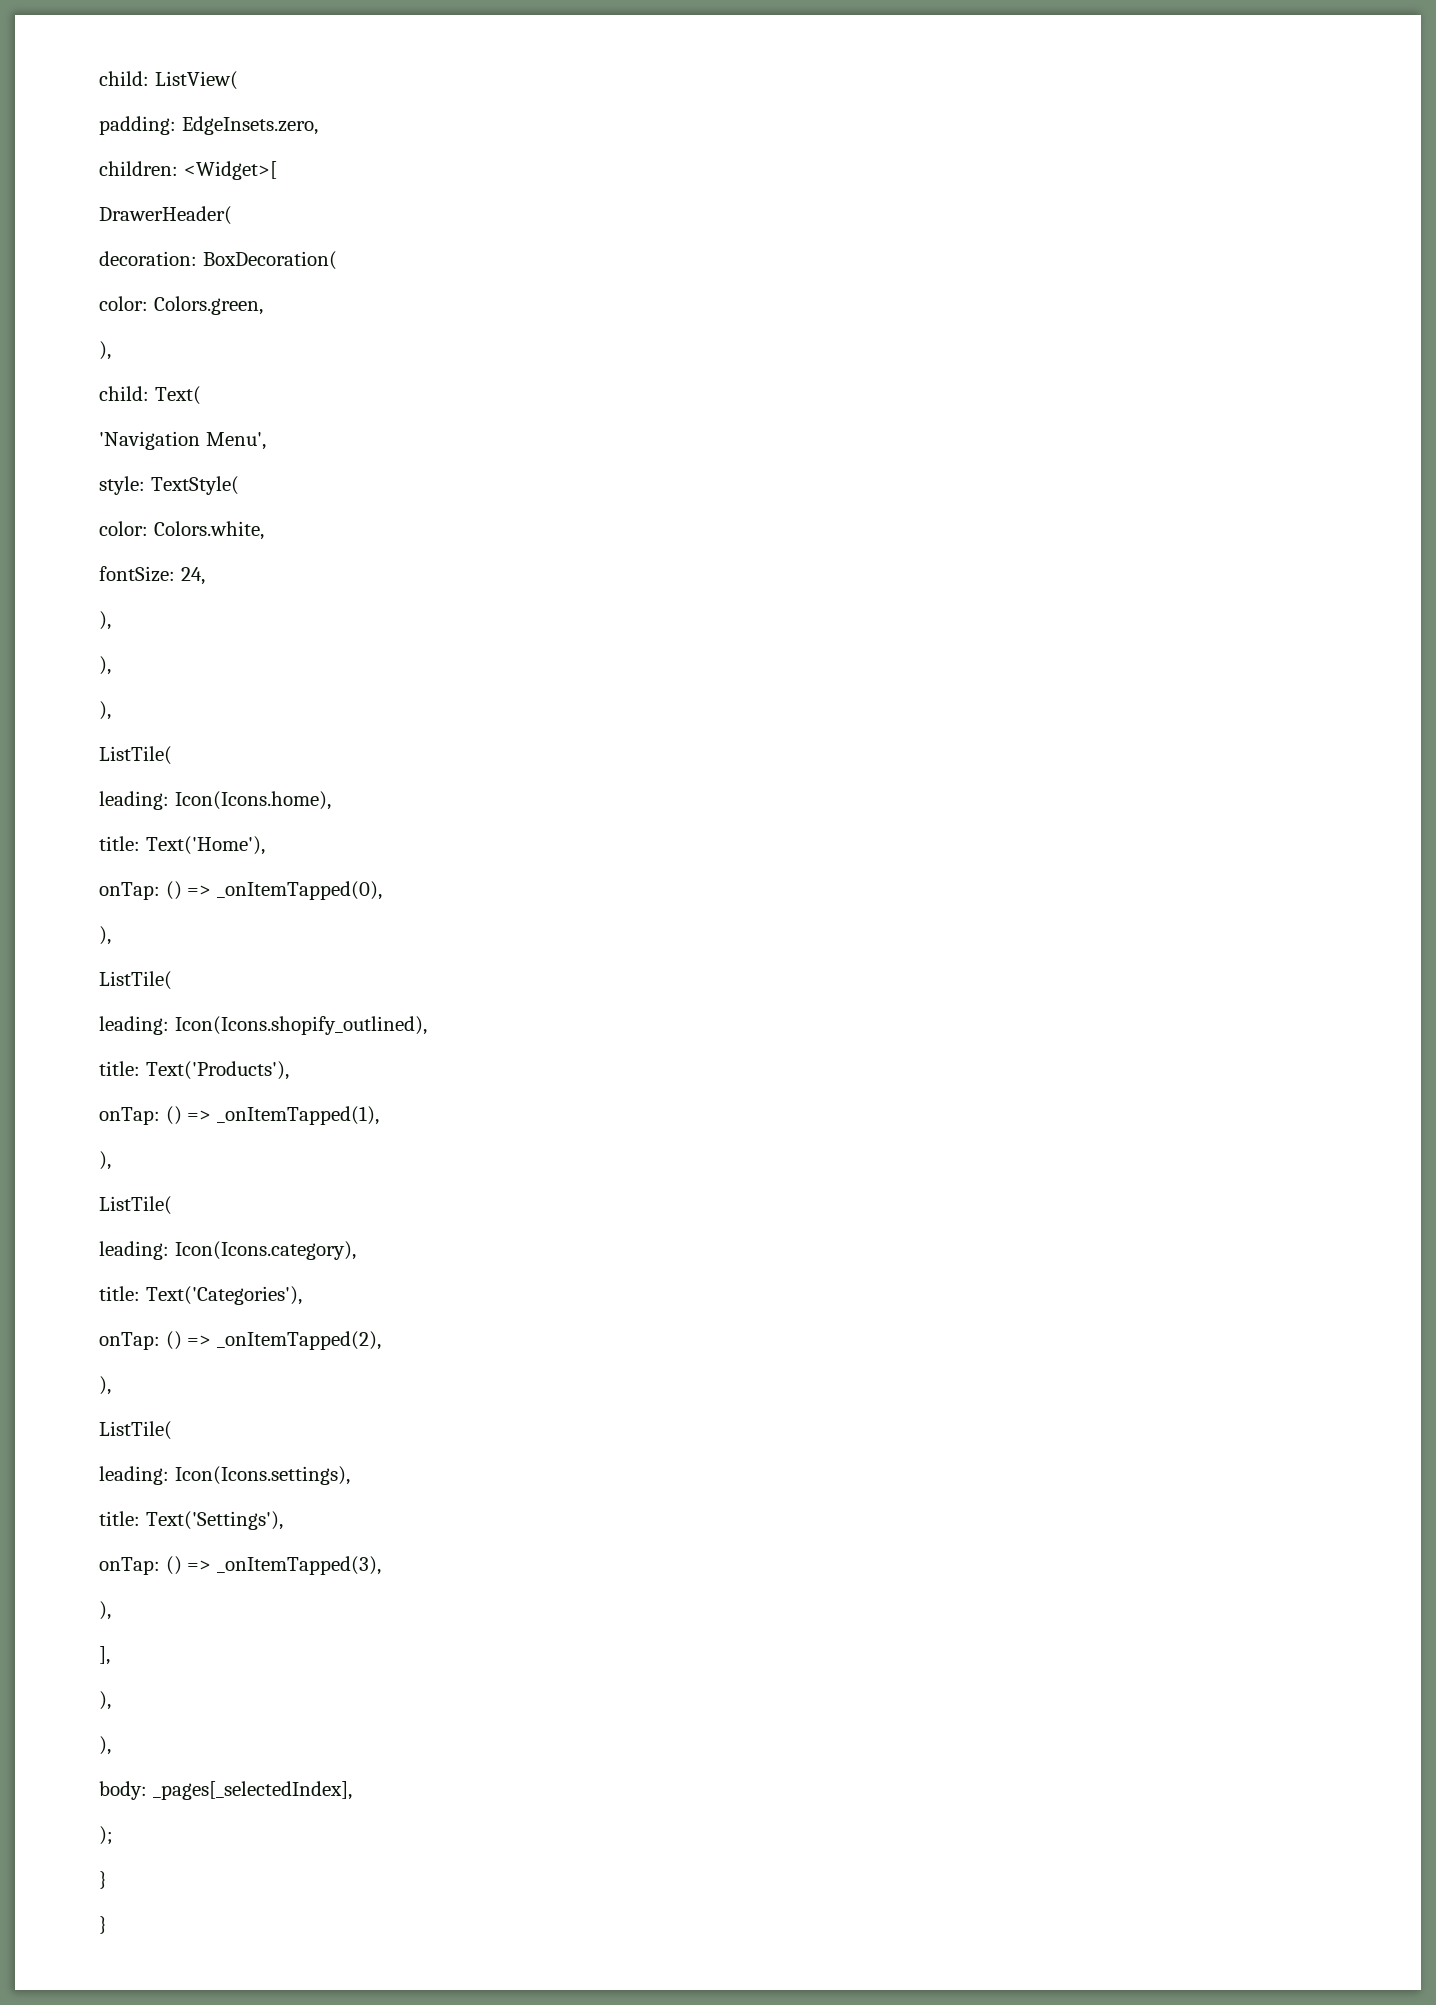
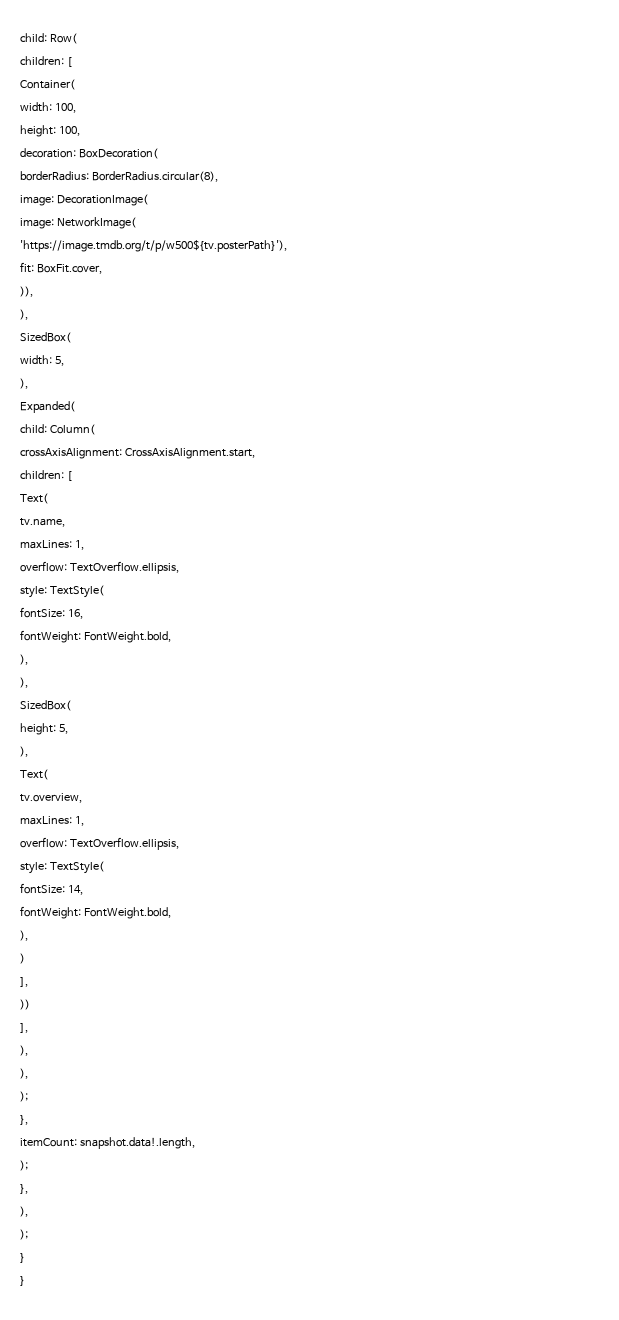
[99,71,238,90] [99,116,318,135] [99,161,277,180] [99,206,232,225] [99,251,337,270] [99,296,263,315] [99,341,111,360] [99,386,201,405] [99,431,266,450] [99,476,239,495] [99,521,264,540] [99,566,205,585] [99,611,111,630] [99,656,111,675] [99,701,111,720] [99,746,172,765] [99,791,331,810] [99,836,265,855] [99,881,382,900] [99,926,111,945] [99,971,172,990] [99,1016,427,1035] [99,1061,289,1080] [99,1106,379,1125] [99,1151,111,1170] [99,1196,172,1215] [99,1241,356,1260] [99,1286,302,1305] [99,1331,381,1350] [99,1376,111,1395] [99,1421,172,1440] [99,1466,350,1485] [99,1511,283,1530] [99,1556,381,1575] [99,1601,111,1620] [99,1646,110,1665] [99,1691,111,1710] [99,1736,111,1755] [99,1781,352,1800] child: ListView( // padding: EdgeInsets.zero, // children: <Widget>[ // DrawerHeader( // decoration: BoxDecoration( // color: Colors.green, // ), // child: Text( // 'Navigation Menu', // style: TextStyle( // color: Colors.white, // fontSize: 24, // ), // ), // ), // ListTile( // leading: Icon(Icons.home), // title: Text('Home'), // onTap: () => _onItemTapped(0), // ), // ListTile( // leading: Icon(Icons.shopify_outlined), // title: Text('Products'), // onTap: () => _onItemTapped(1), // ), // ListTile( // leading: Icon(Icons.category), // title: Text('Categories'), // onTap: () => _onItemTapped(2), // ), // ListTile( // leading: Icon(Icons.settings), // title: Text('Settings'), // onTap: () => _onItemTapped(3), // ), // ], // ), // ), // body: _pages[_selectedIndex], -> [20,33,77,44] [20,56,72,67] [20,79,75,90] [20,102,76,113] [20,125,80,137] [20,148,158,159] [20,171,218,182] [20,194,148,206] [20,217,136,229] [20,240,287,252] [20,262,102,274] [20,286,33,297] [20,309,28,320] [20,332,71,343] [20,355,64,366] [20,378,28,389] [20,401,75,413] [20,424,95,435] [20,448,255,459] [20,470,72,481] [20,493,48,504] [20,518,65,527] [20,540,84,550] [20,561,179,574] [20,585,104,598] [20,607,83,619] [20,630,171,643] [20,654,28,665] [20,677,28,688] [20,700,71,711] [20,723,68,735] [20,746,28,757] [20,769,48,780] [20,793,82,803] [20,816,84,826] [20,837,179,850] [20,861,104,874] [20,883,83,895] [20,906,171,919] [20,930,28,941] [20,953,25,964] [20,977,28,987] [20,999,30,1010] [20,1023,28,1033] [20,1045,28,1056] [20,1068,28,1079] [20,1091,28,1102] [20,1115,28,1125] [20,1137,195,1149] [20,1160,28,1171] [20,1184,28,1194] [20,1206,28,1217] child: Row( // children: [ // Container( // width: 100, // height: 100, // decoration: BoxDecoration( // borderRadius: BorderRadius.circular(8), // image: DecorationImage( // image: NetworkImage( // 'https://image.tmdb.org/t/p/w500${tv.posterPath}'), // fit: BoxFit.cover, // )), // ), // SizedBox( // width: 5, // ), // Expanded( // child: Column( // crossAxisAlignment: CrossAxisAlignment.start, // children: [ // Text( // tv.name, // maxLines: 1, // overflow: TextOverflow.ellipsis, // style: TextStyle( // fontSize: 16, // fontWeight: FontWeight.bold, // ), // ), // SizedBox( // height: 5, // ), // Text( // tv.overview, // maxLines: 1, // overflow: TextOverflow.ellipsis, // style: TextStyle( // fontSize: 14, // fontWeight: FontWeight.bold, // ), // ) // ], // )) // ], // ), // ), // ); // }, // itemCount: snapshot.data!.length, // ); // }, // ),

